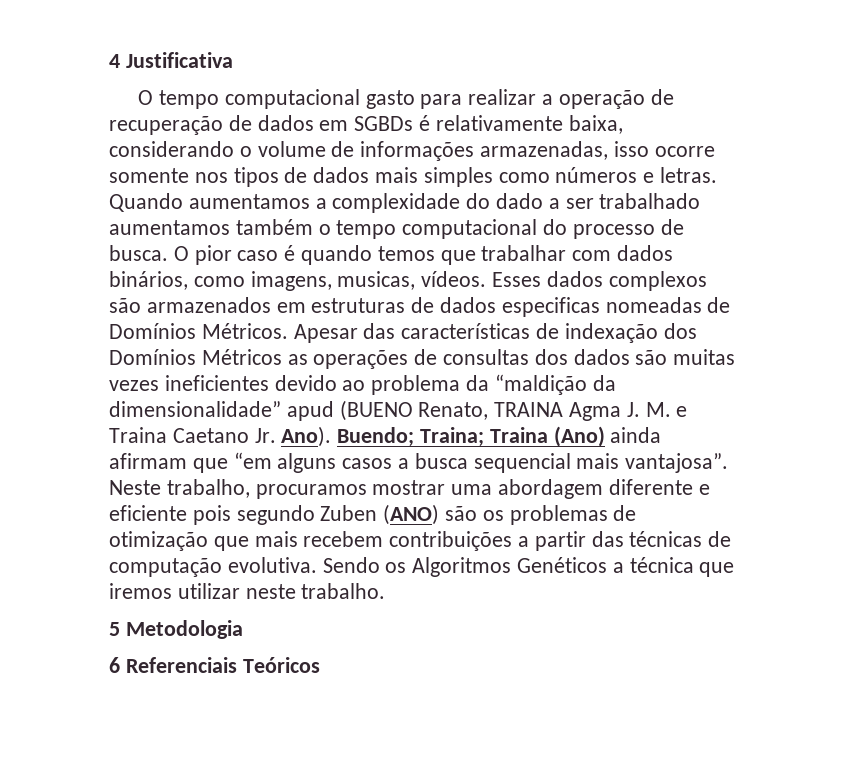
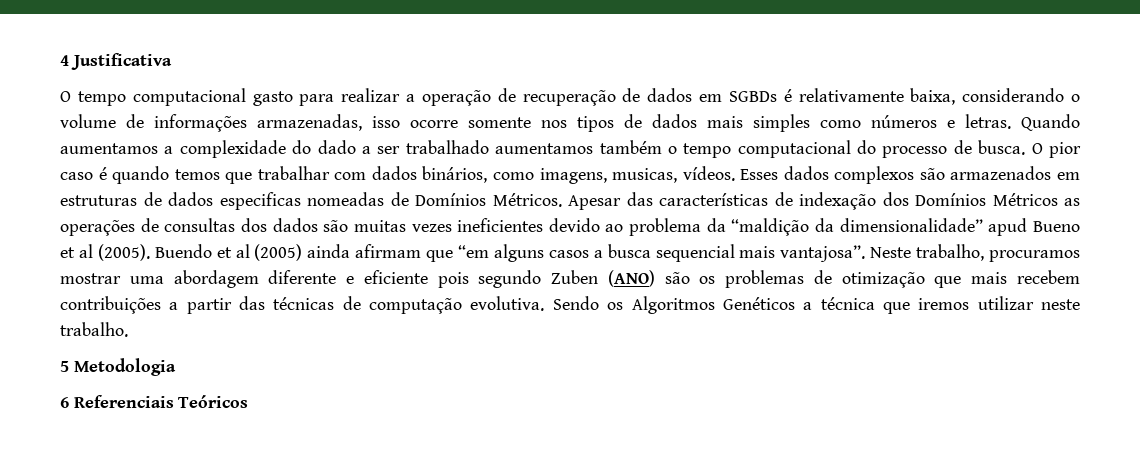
[339,400,688,421] [109,426,605,447] (BUENO Renato, TRAINA Agma J. M. e Traina Caetano Jr. Ano). Buendo; Traina; Traina (Ano) -> [1032,221,1080,232] [60,244,303,261] Bueno et al (2005). Buendo et al (2005)

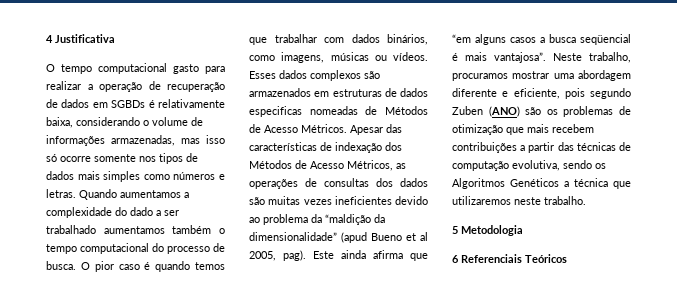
[372,116,400,128] isso -> [181,135,225,144] [46,154,57,162] mas isso só
[612,168,678,183] musicas, -> [330,52,387,61] músicas ou
[415,193,486,206] Domínios -> [385,106,428,115] [249,124,298,133] Métodos de Acesso
[915,193,1058,206] Domínios Métricos -> [249,160,393,171] Métodos de Acesso Métricos,
[988,218,1028,236] apud -> [341,232,367,243] (apud
[97,244,422,261] (2005). Buendo et al (2005) ainda afirmam -> [249,250,403,261] 2005, pag). Este ainda afirma
[655,244,735,262] sequencial -> [580,34,631,45] [452,53,458,61] seqüencial é
[363,270,428,284] eficiente -> [513,88,560,99] eficiente,
[470,296,599,311] evolutiva. Sendo -> [512,160,592,171] evolutiva, sendo
[918,296,1034,310] iremos utilizar -> [452,196,511,205] utilizaremos

